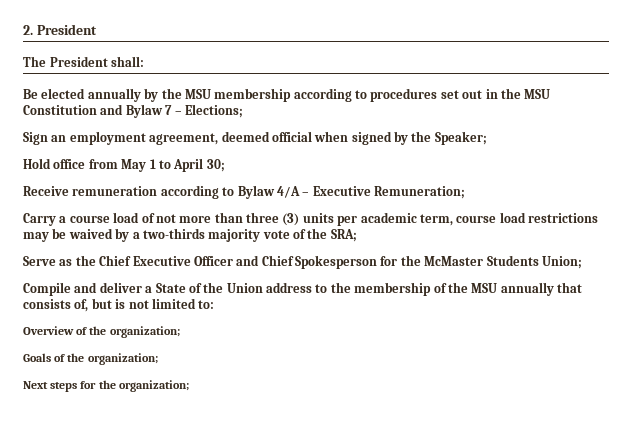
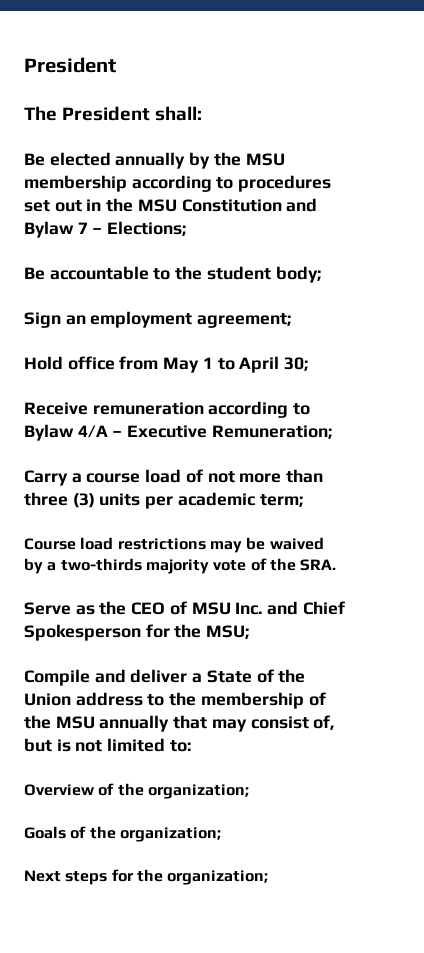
[23,25,33,35] 2. -> (24, 65) none
[23,131,487,145] Sign an employment agreement, deemed official when signed by the Speaker; -> [24,266,321,283] [24,311,292,328] Be accountable to the student body; // Sign an employment agreement;
[419,214,497,226] term, course -> [259,494,303,507] [24,538,76,550] term; // Course
[330,229,357,242] SRA; -> [300,559,337,571] SRA.
[99,255,233,266] Chief Executive Officer -> [131,601,263,615] CEO of MSU Inc.
[424,255,582,269] McMaster Students Union; -> [206,625,250,639] MSU;
[23,299,71,309] consists -> [211,716,309,732] may consist

